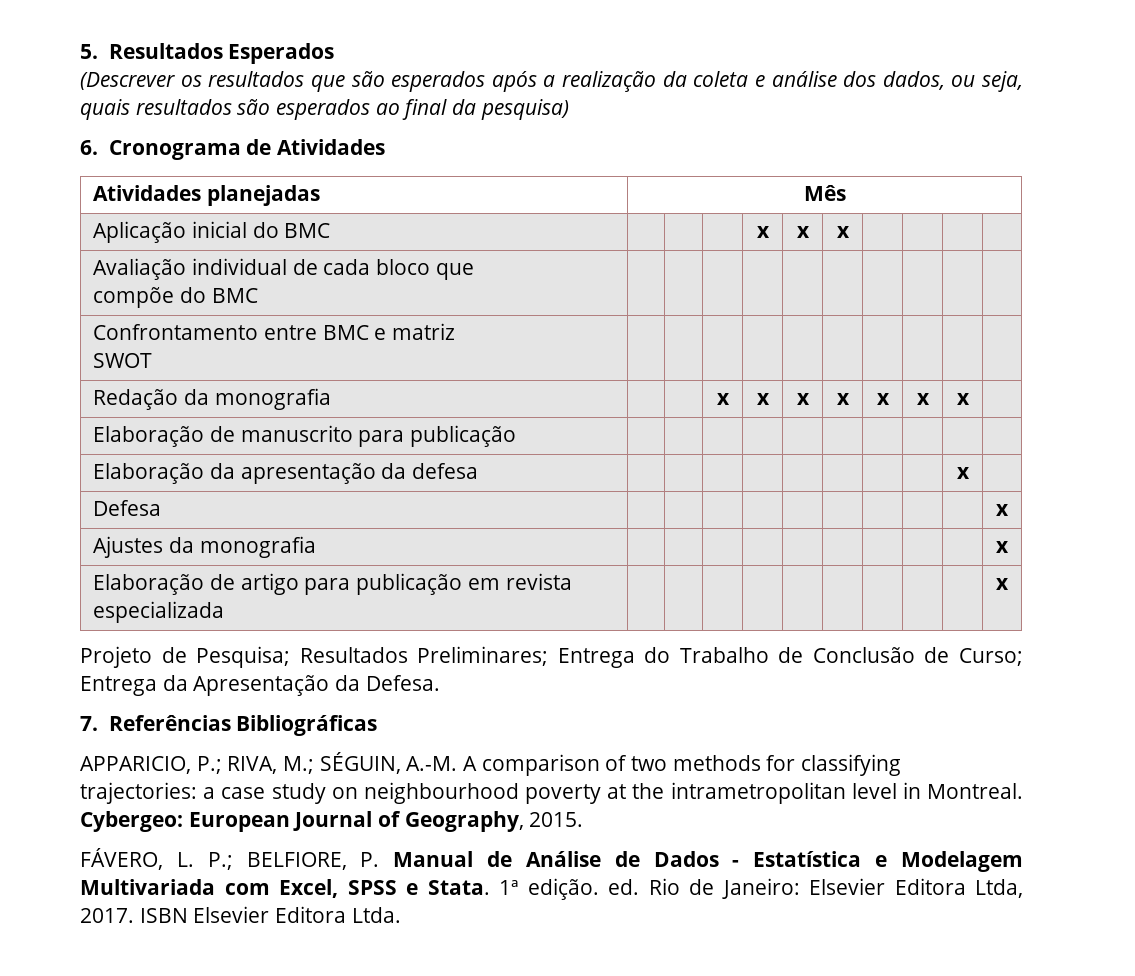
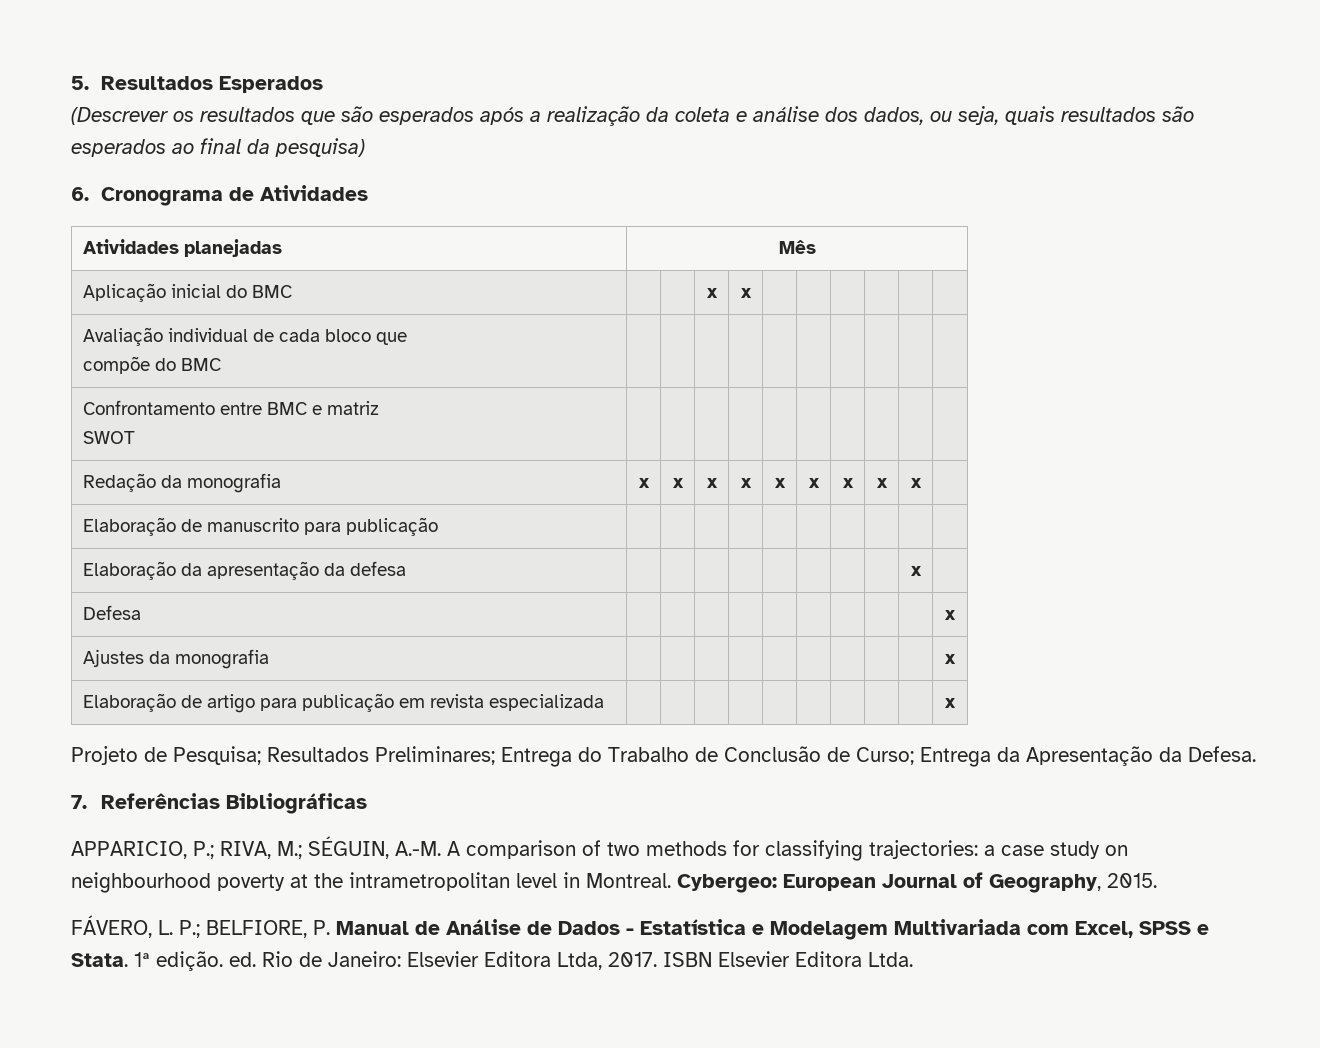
[756,226,770,238] [796,226,810,238] [836,226,850,238] | x | x | x -> [706,288,718,298] [740,288,752,298] x | x | |
(331, 399) | -> [638,478,650,488] [672,478,684,488] x | x

